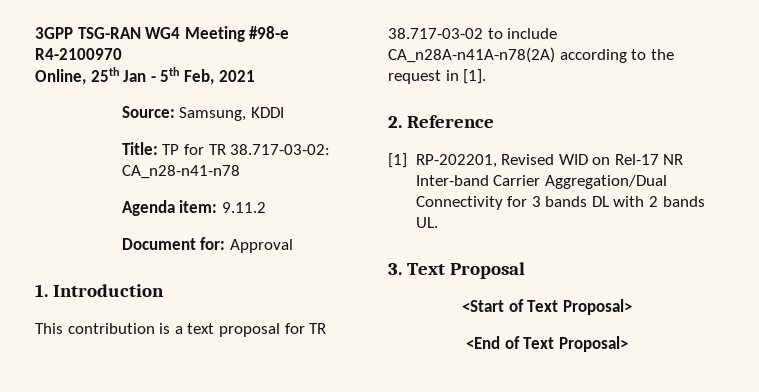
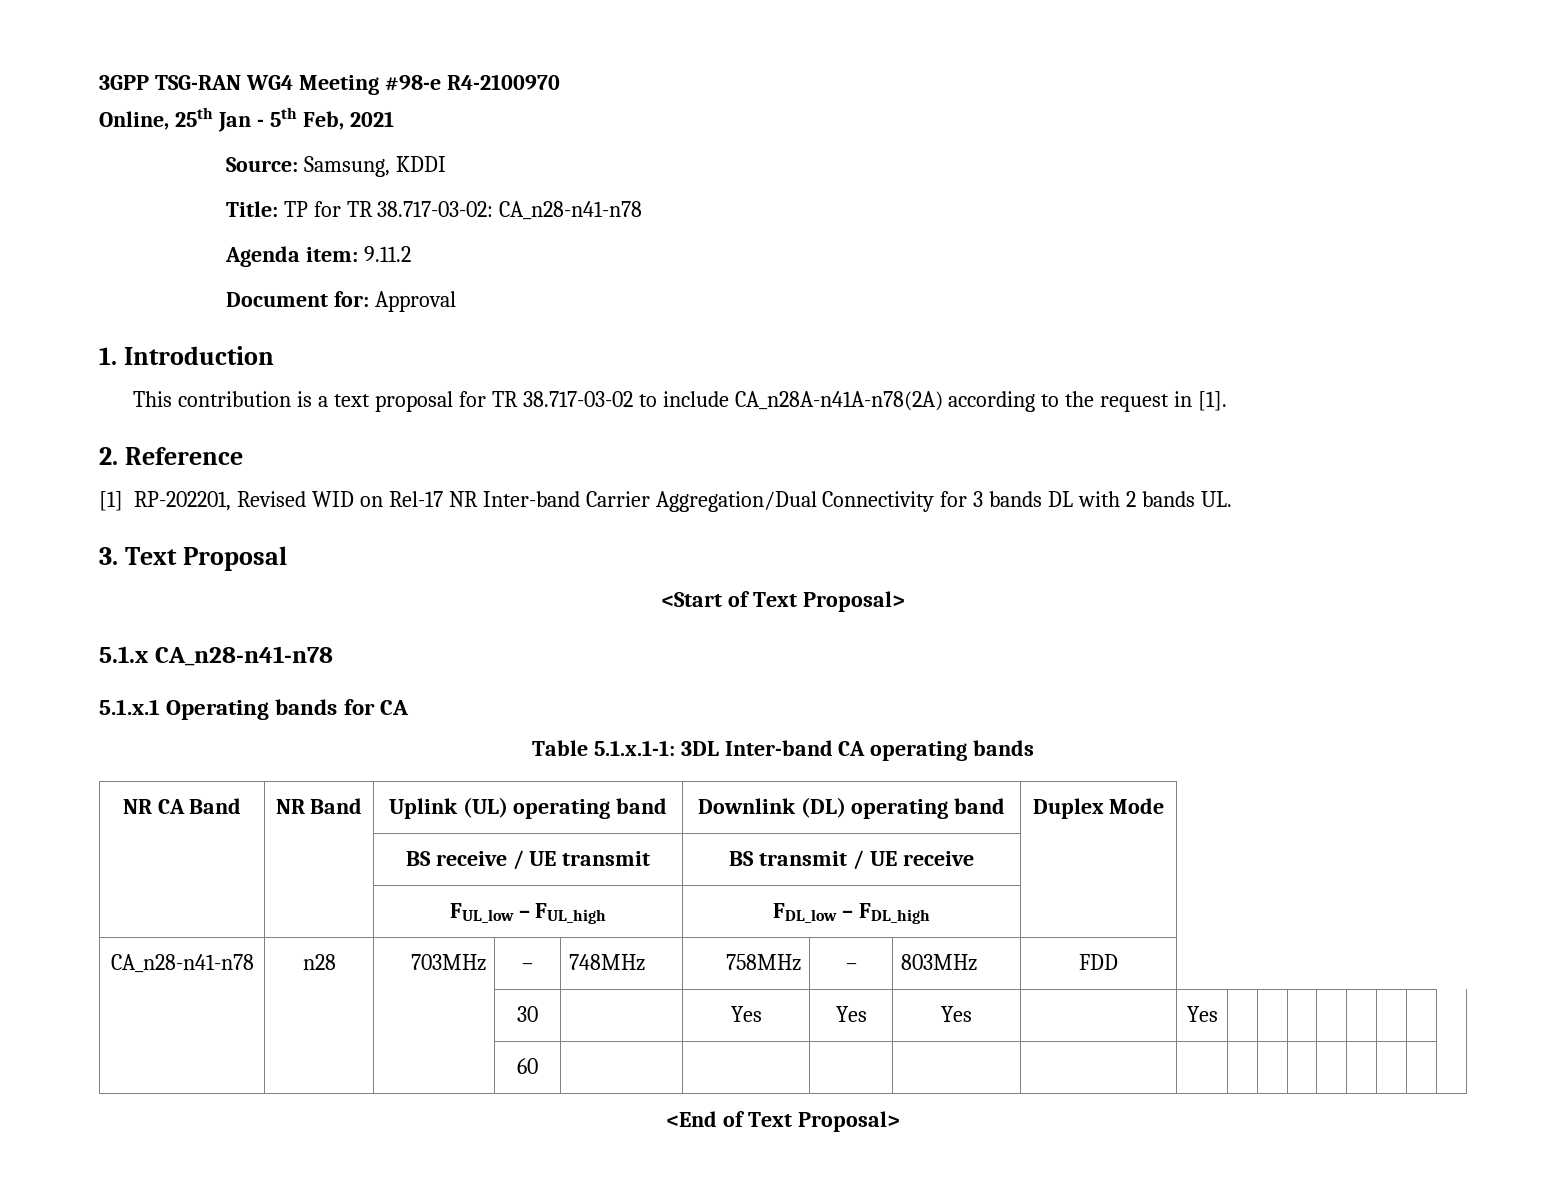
(632, 307) none -> [99,646,333,666] [99,699,409,720] [531,740,1035,761] [122,798,242,814] [275,798,363,814] [388,797,668,819] [697,797,1006,819] [1032,798,1165,819] [405,850,651,870] [729,850,974,870] [449,903,607,924] [773,903,930,924] [110,954,254,973] [302,954,336,970] [410,954,486,971] [522,963,533,970] [569,954,646,971] [725,954,801,971] [845,963,857,970] [901,954,978,971] [1079,954,1118,970] [517,1006,538,1022] [730,1006,762,1022] [835,1006,867,1022] [941,1006,972,1022] [1186,1006,1218,1022] [517,1058,538,1074] // 5.1.x CA_n28-n41-n78 // 5.1.x.1 Operating bands for CA // Table 5.1.x.1-1: 3DL Inter-band CA operating bands // NR CA Band | NR Band | Uplink (UL) operating band | Downlink (DL) operating band | Duplex Mode // | | BS receive / UE transmit | BS transmit / UE receive | // | | FUL_low – FUL_high | FDL_low – FDL_high | // CA_n28-n41-n78 | n28 | 703MHz | – | 748MHz | 758MHz | – | 803MHz | FDD // | | | 30 | | Yes | Yes | Yes | | Yes | | | | | | | | // | | | 60 | | | | | | | | | | | | | |

